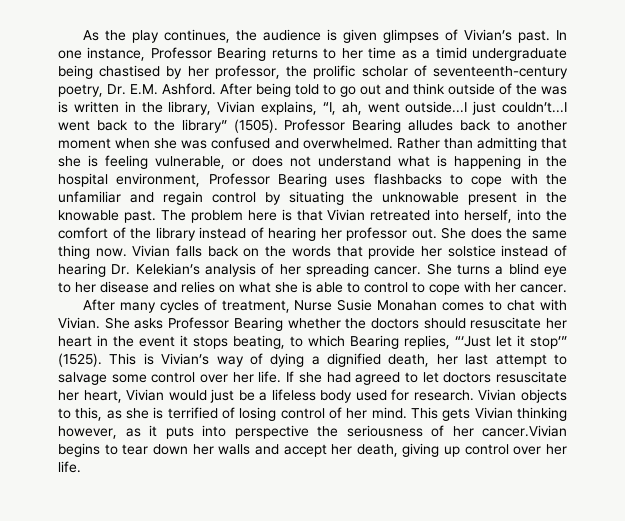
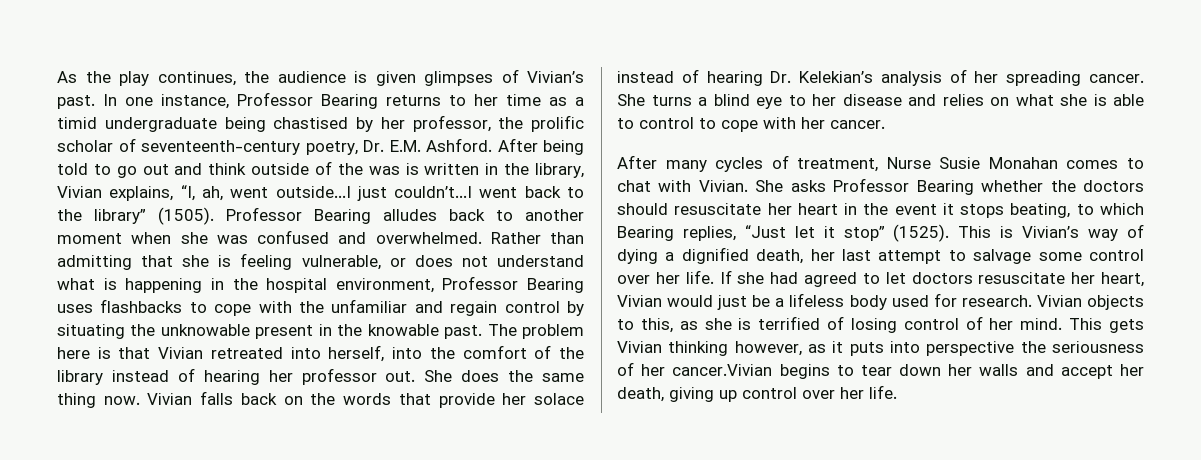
[447,245,496,257] solstice -> [534,393,584,405] solace
[455,336,491,347] “‘Just -> [744,225,786,238] “Just
[530,336,567,349] stop’” -> [843,226,885,241] stop”

